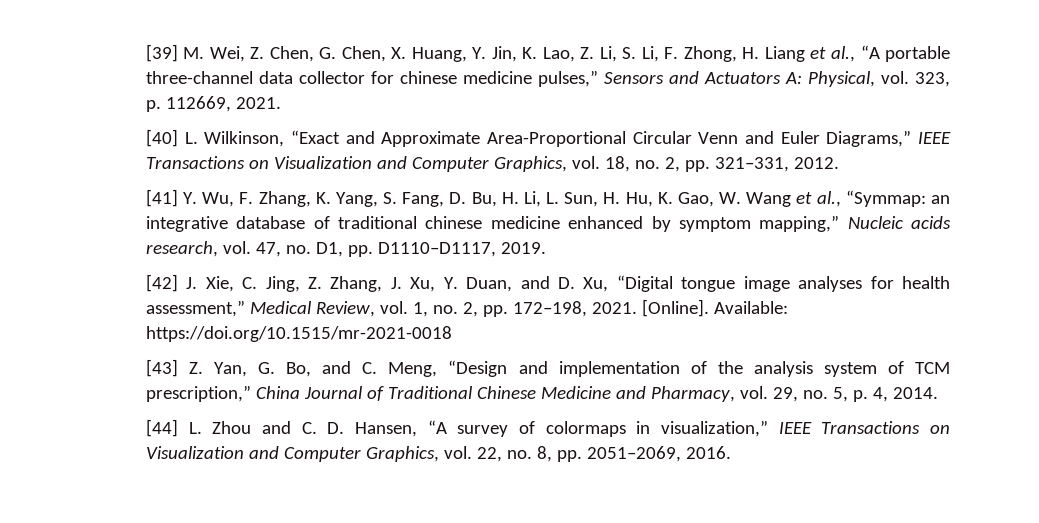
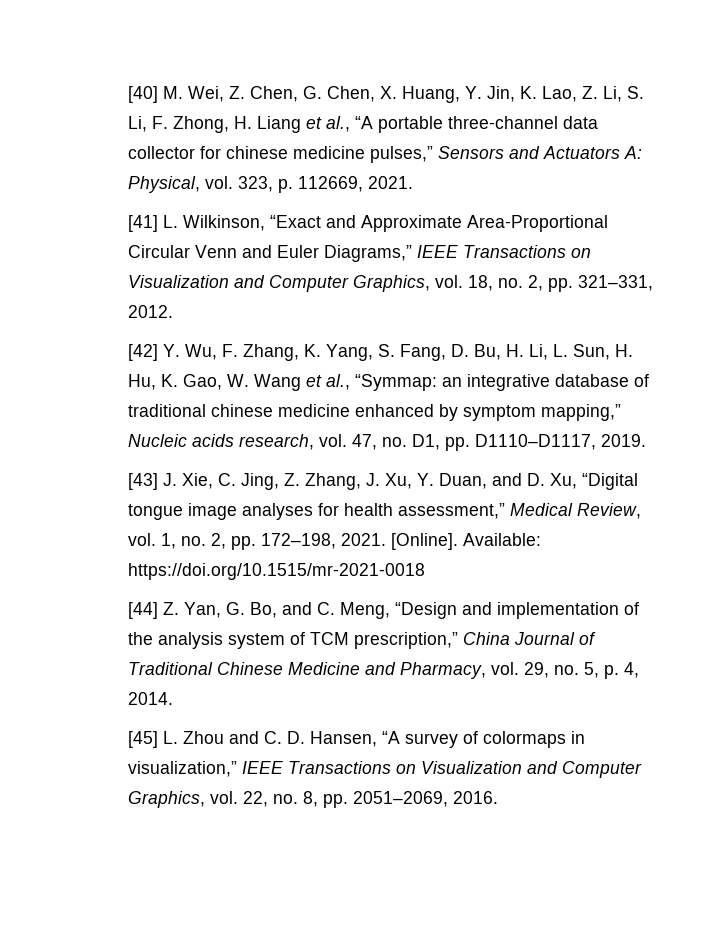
[145,44,178,62] [39] -> [128,86,159,103] [40]
[145,129,178,147] [40] -> [128,215,159,232] [41]
[145,189,178,207] [41] -> [128,344,159,361] [42]
[145,274,178,292] [42] -> [128,473,159,490] [43]
[145,359,178,377] [43] -> [128,602,159,619] [44]
[145,419,178,437] [44] -> [128,731,159,748] [45]

